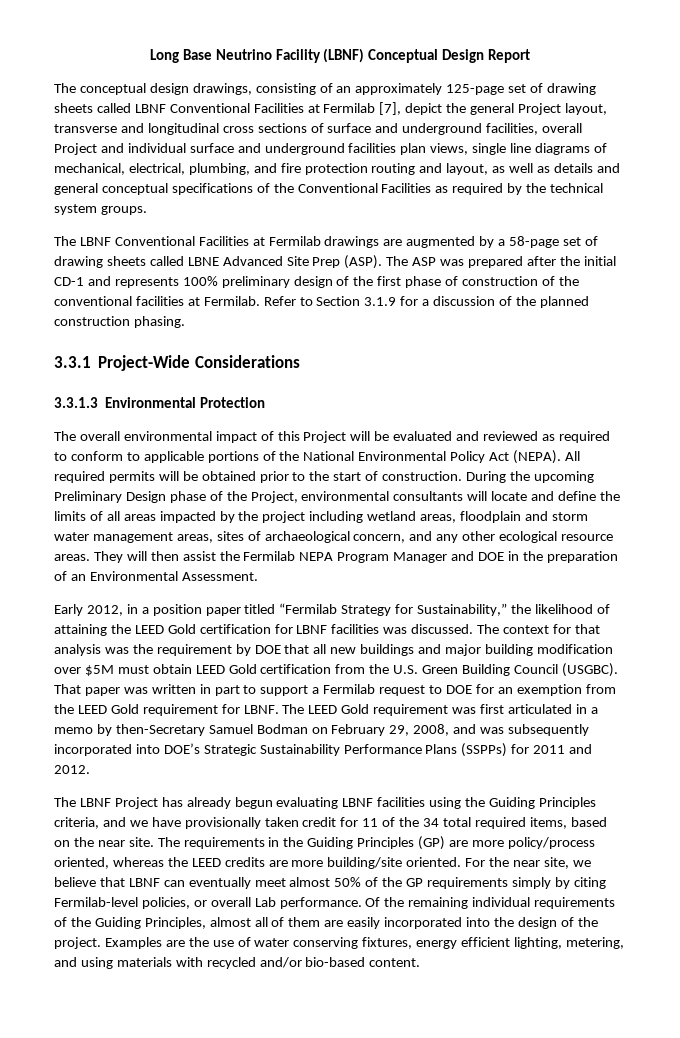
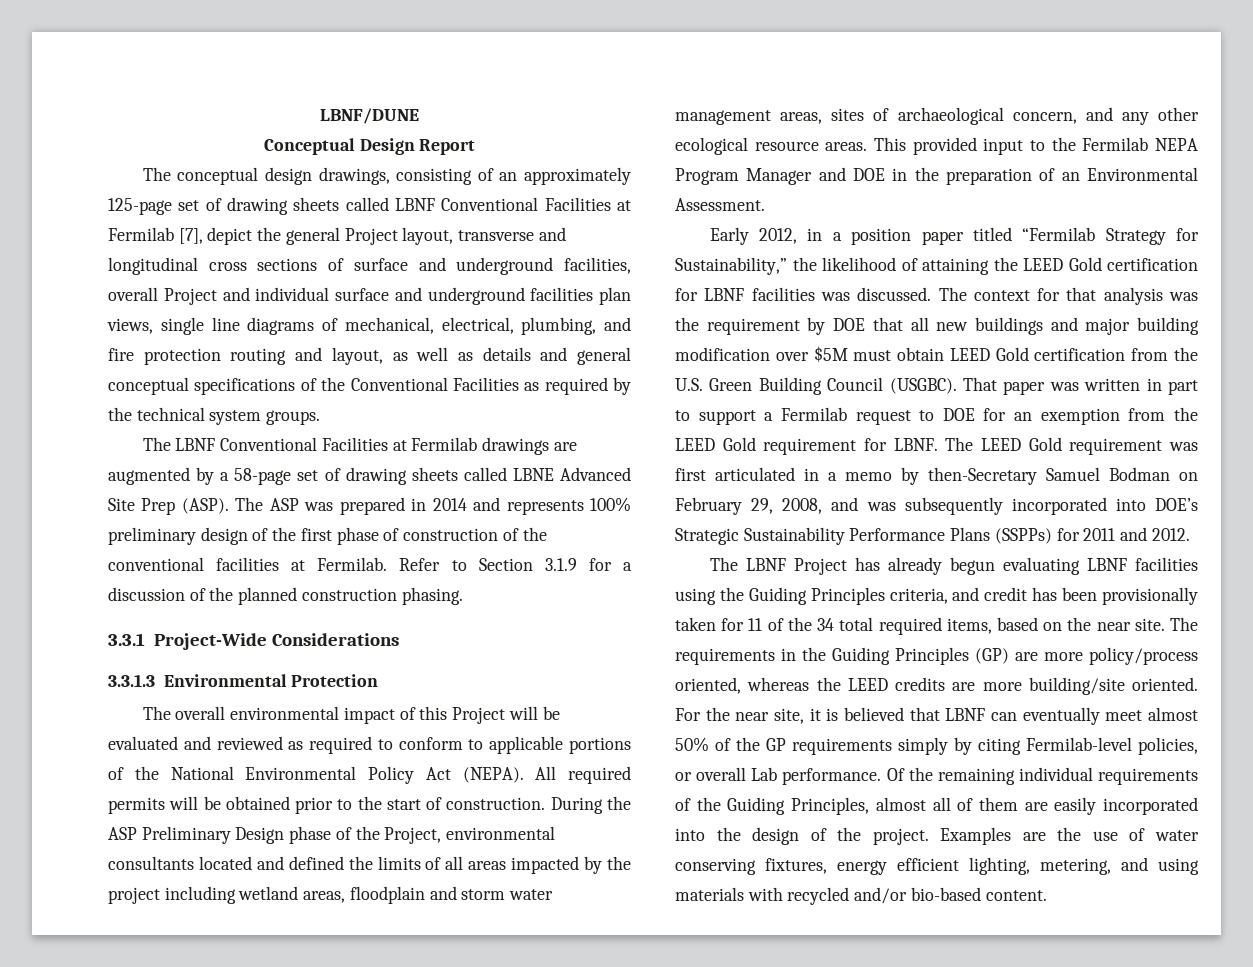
[149,48,365,63] Long Base Neutrino Facility (LBNF) -> [320,108,419,124] LBNF/DUNE //
[526,256,616,266] [54,277,84,286] after the initial CD-1 -> [411,498,467,511] in 2014
[533,471,594,483] upcoming -> [108,827,137,840] ASP
[467,491,597,501] will locate and define -> [198,856,344,870] located and defined
[93,551,216,563] They will then assist -> [874,137,1045,155] This provided input to
[129,817,181,827] we have -> [984,587,1098,601] credit has been
[302,817,337,827] credit -> (716, 624) none
[572,860,591,867] [54,877,96,887] we believe -> [809,707,904,721] it is believed

